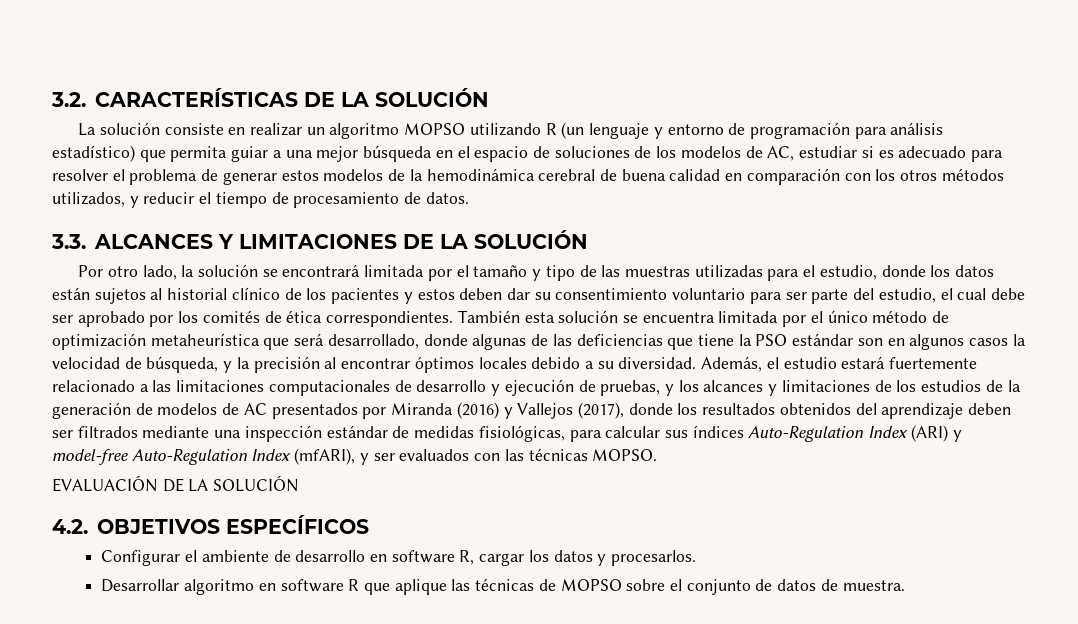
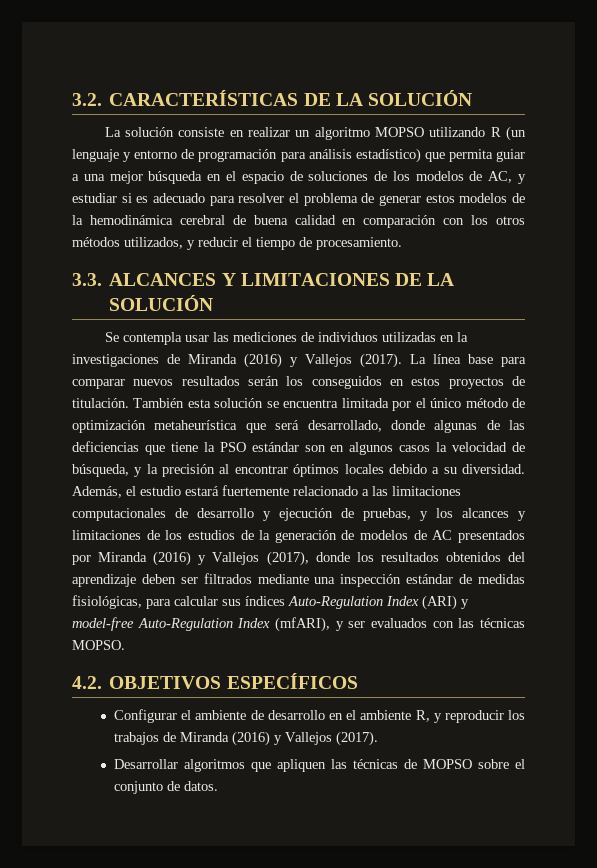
(795, 153) none -> [517,174,526,184] y
[293,192,469,208] procesamiento de datos. -> [316,237,402,250] procesamiento.
[78,264,995,281] [52,287,1025,304] [52,310,454,327] Por otro lado, la solución se encontrará limitada por el tamaño y tipo de las muestras utilizadas para el estudio, donde los datos están sujetos al historial clínico de los pacientes y estos deben dar su consentimiento voluntario para ser parte del estudio, el cual debe ser aprobado por los comités de ética correspondientes. -> [104,332,468,345] [72,353,526,368] [72,376,525,389] [72,398,129,408] Se contempla usar las mediciones de individuos utilizadas en la investigaciones de Miranda (2016) y Vallejos (2017). La línea base para comparar nuevos resultados serán los conseguidos en estos proyectos de titulación.
[52,475,300,492] // EVALUACIÓN DE LA SOLUCIÓN -> (125, 645) none
[391,550,697,566] [101,579,447,595] software R, cargar los datos y procesarlos. // Desarrollar algoritmo en software R que aplique -> [346,710,525,723] [114,731,379,746] [114,759,327,772] el ambiente R, y reproducir los trabajos de Miranda (2016) y Vallejos (2017). // Desarrollar algoritmos que apliquen
[777,579,905,591] datos de muestra. -> [184,781,219,791] datos.

